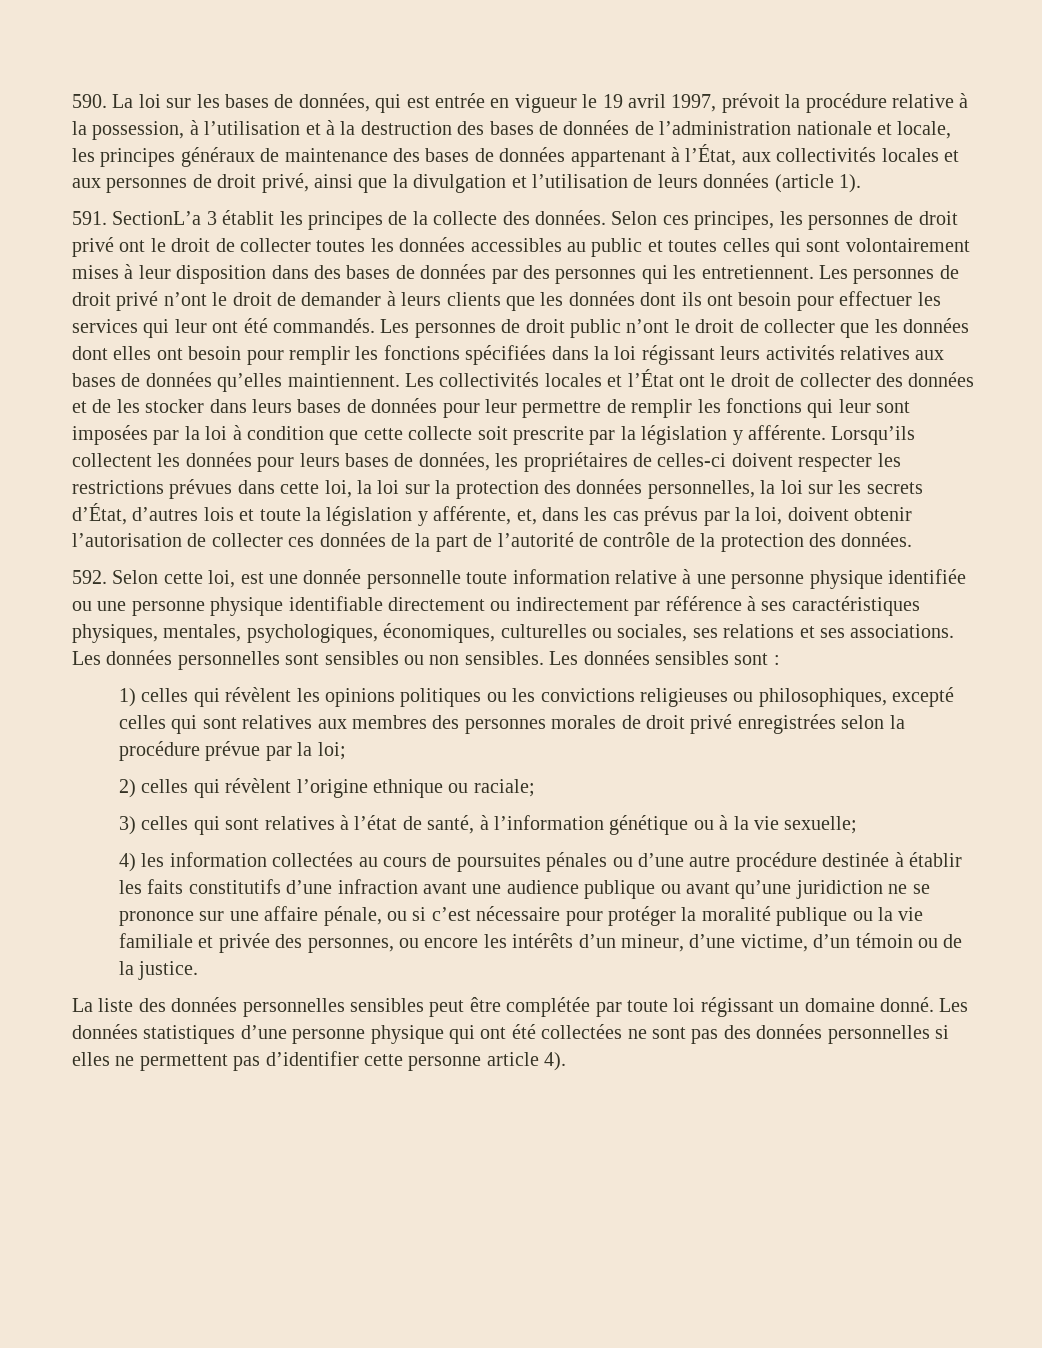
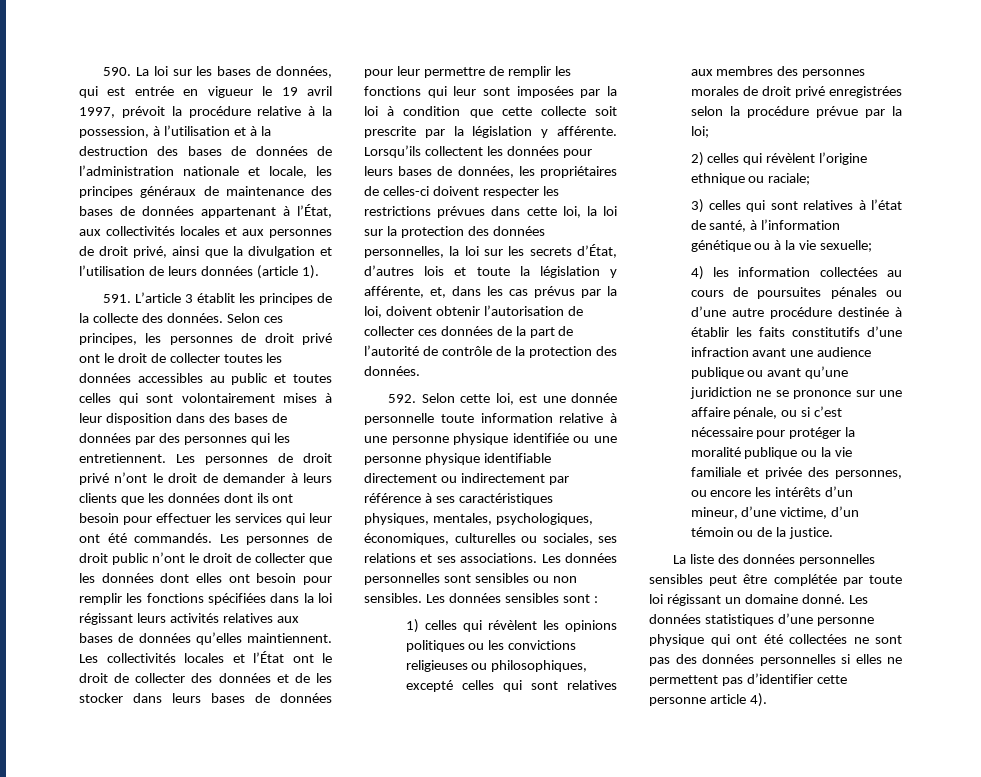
[112,211,202,225] SectionL’a -> [135,292,182,303] L’article

